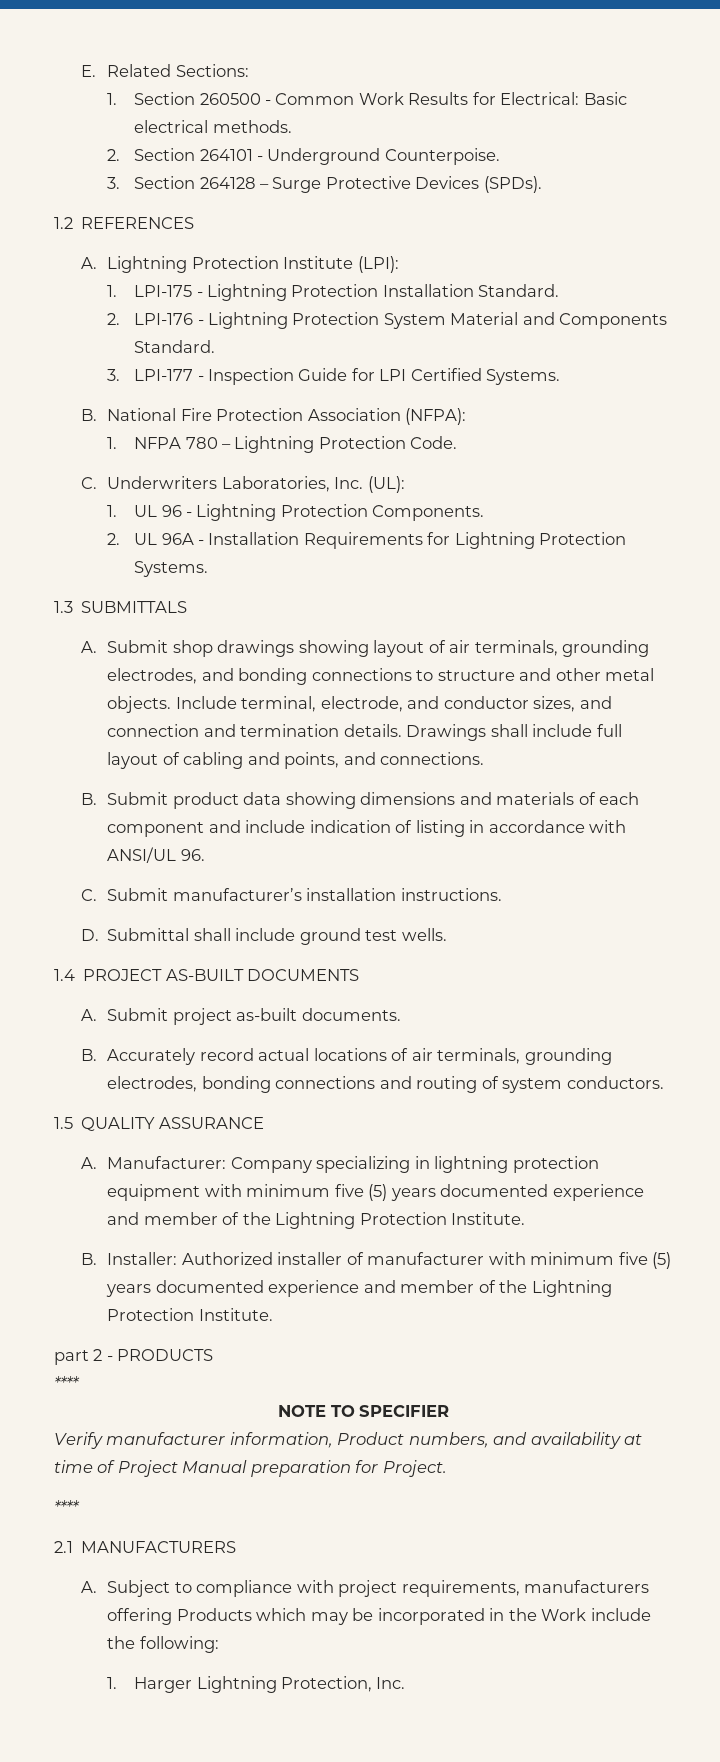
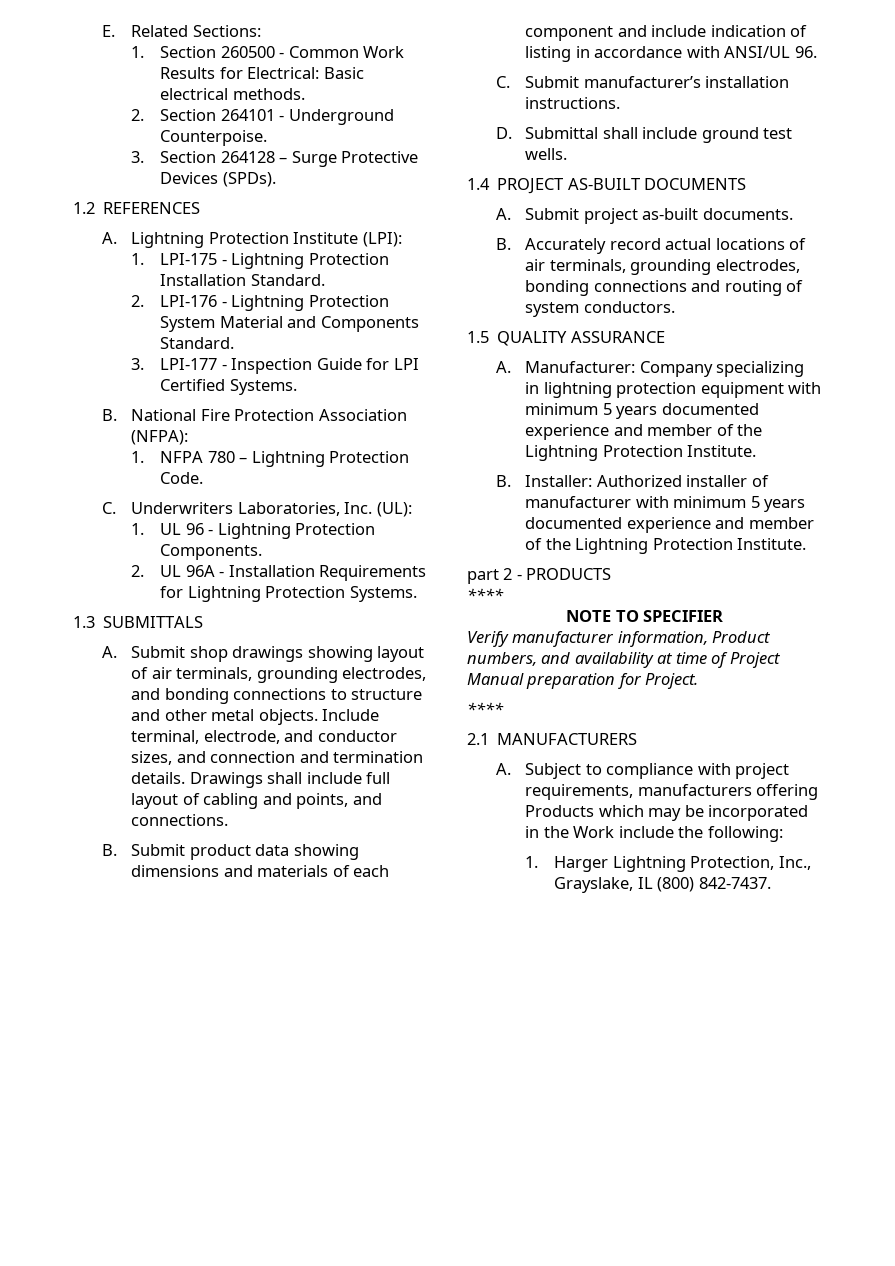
[334,1184,388,1201] five (5) -> [602,403,612,415] 5
[618,1252,672,1269] five (5) -> [750,496,760,508] 5
[376,1677,406,1689] Inc. -> [778,856,811,870] [554,877,771,893] Inc., Grayslake, IL (800) 842-7437.

